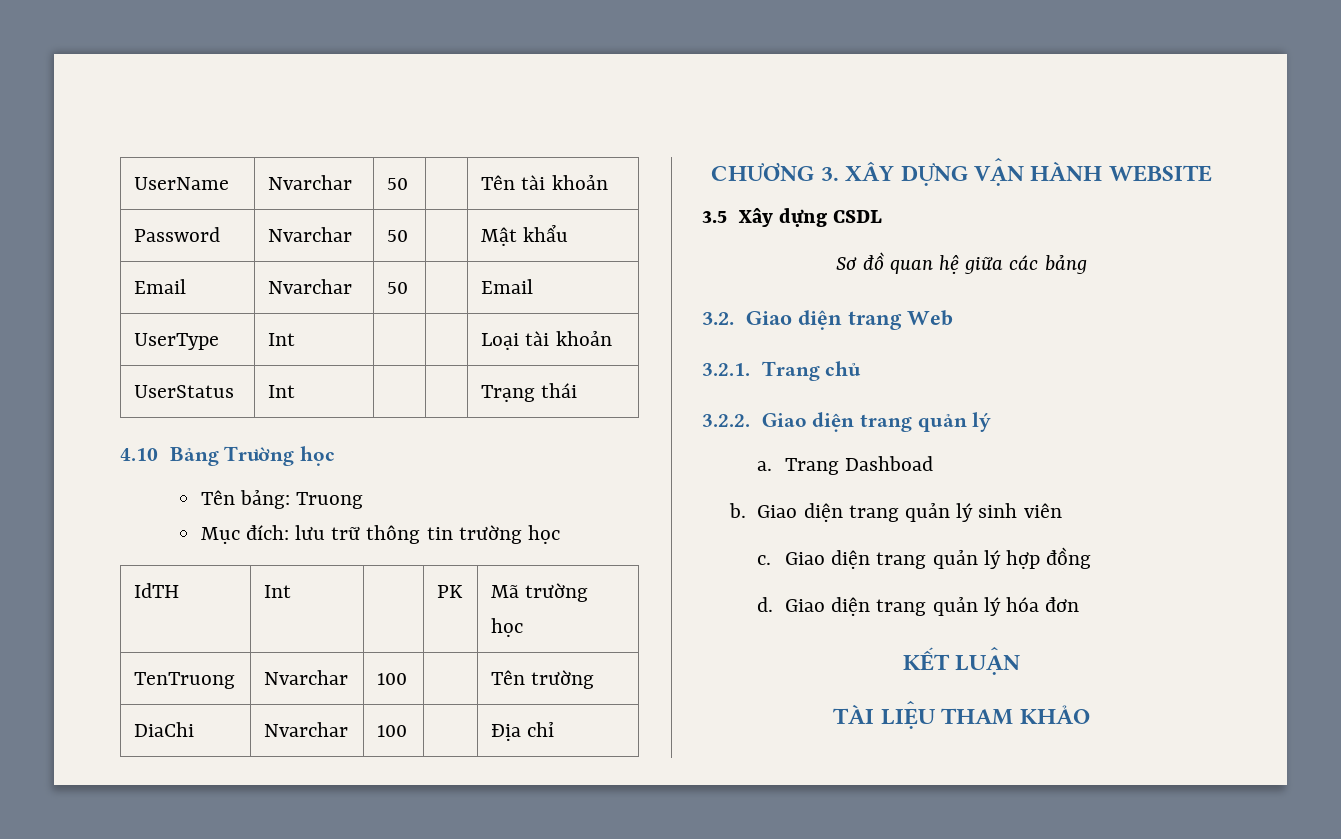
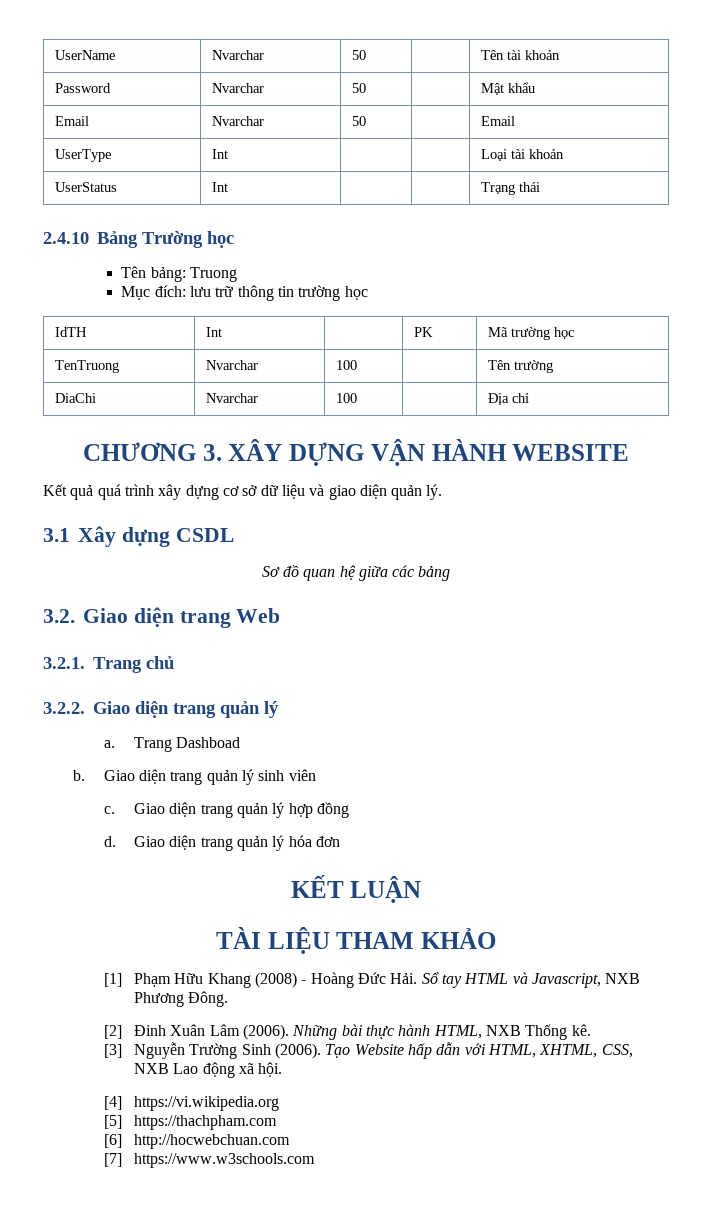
[120,448,158,461] 4.10 -> [43,232,89,244] 2.4.10
[702,211,727,223] 3.5 -> [43,484,443,500] [43,528,70,542] Kết quả quá trình xây dựng cơ sở dữ liệu và giao diện quản lý. // 3.1
(1090, 714) none -> [103,972,641,988] [134,991,229,1007] [103,1024,591,1040] [103,1042,633,1059] [134,1062,283,1078] [103,1096,280,1111] [103,1115,278,1130] [103,1134,291,1149] [103,1153,316,1168] // [1] Phạm Hữu Khang (2008) - Hoàng Đức Hải. Sổ tay HTML và Javascript, NXB Phương Đông. // [2] Đinh Xuân Lâm (2006). Những bài thực hành HTML, NXB Thống kê. // [3] Nguyễn Trường Sinh (2006). Tạo Website hấp dẫn với HTML, XHTML, CSS, NXB Lao động xã hội. // [4] https://vi.wikipedia.org // [5] https://thachpham.com // [6] http://hocwebchuan.com // [7] https://www.w3schools.com

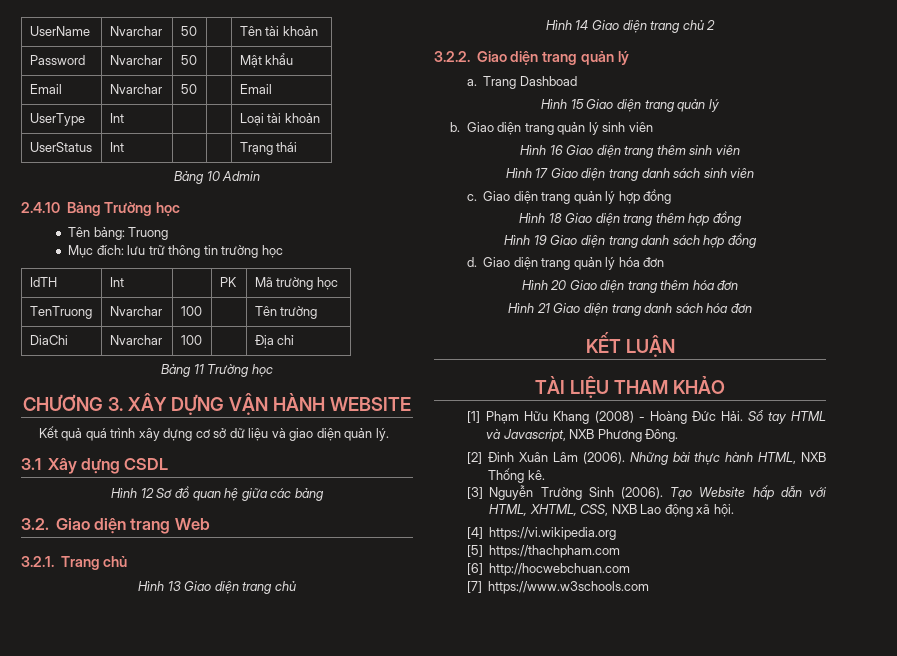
(541, 187) none -> [173,171,261,184] // Bảng 10 Admin
(530, 398) none -> [161,364,273,377] // Bảng 11 Trường học
(234, 535) none -> [111,488,154,498] Hình 12
(174, 662) none -> [138,581,296,594] [545,20,716,33] // Hình 13 Giao diện trang chủ // Hình 14 Giao diện trang chủ 2
(241, 742) none -> [541,99,719,112] // Hình 15 Giao diện trang quản lý
(316, 775) none -> [520,145,740,158] [505,168,755,181] // Hình 16 Giao diện trang thêm sinh viên // Hình 17 Giao diện trang danh sách sinh viên
(349, 810) none -> [519,211,742,226] [504,233,757,248] // Hình 18 Giao diện trang thêm hợp đồng // Hình 19 Giao diện trang danh sách hợp đồng
(340, 841) none -> [521,280,739,293] [508,303,752,316] // Hình 20 Giao diện trang thêm hóa đơn // Hình 21 Giao diện trang danh sách hóa đơn

